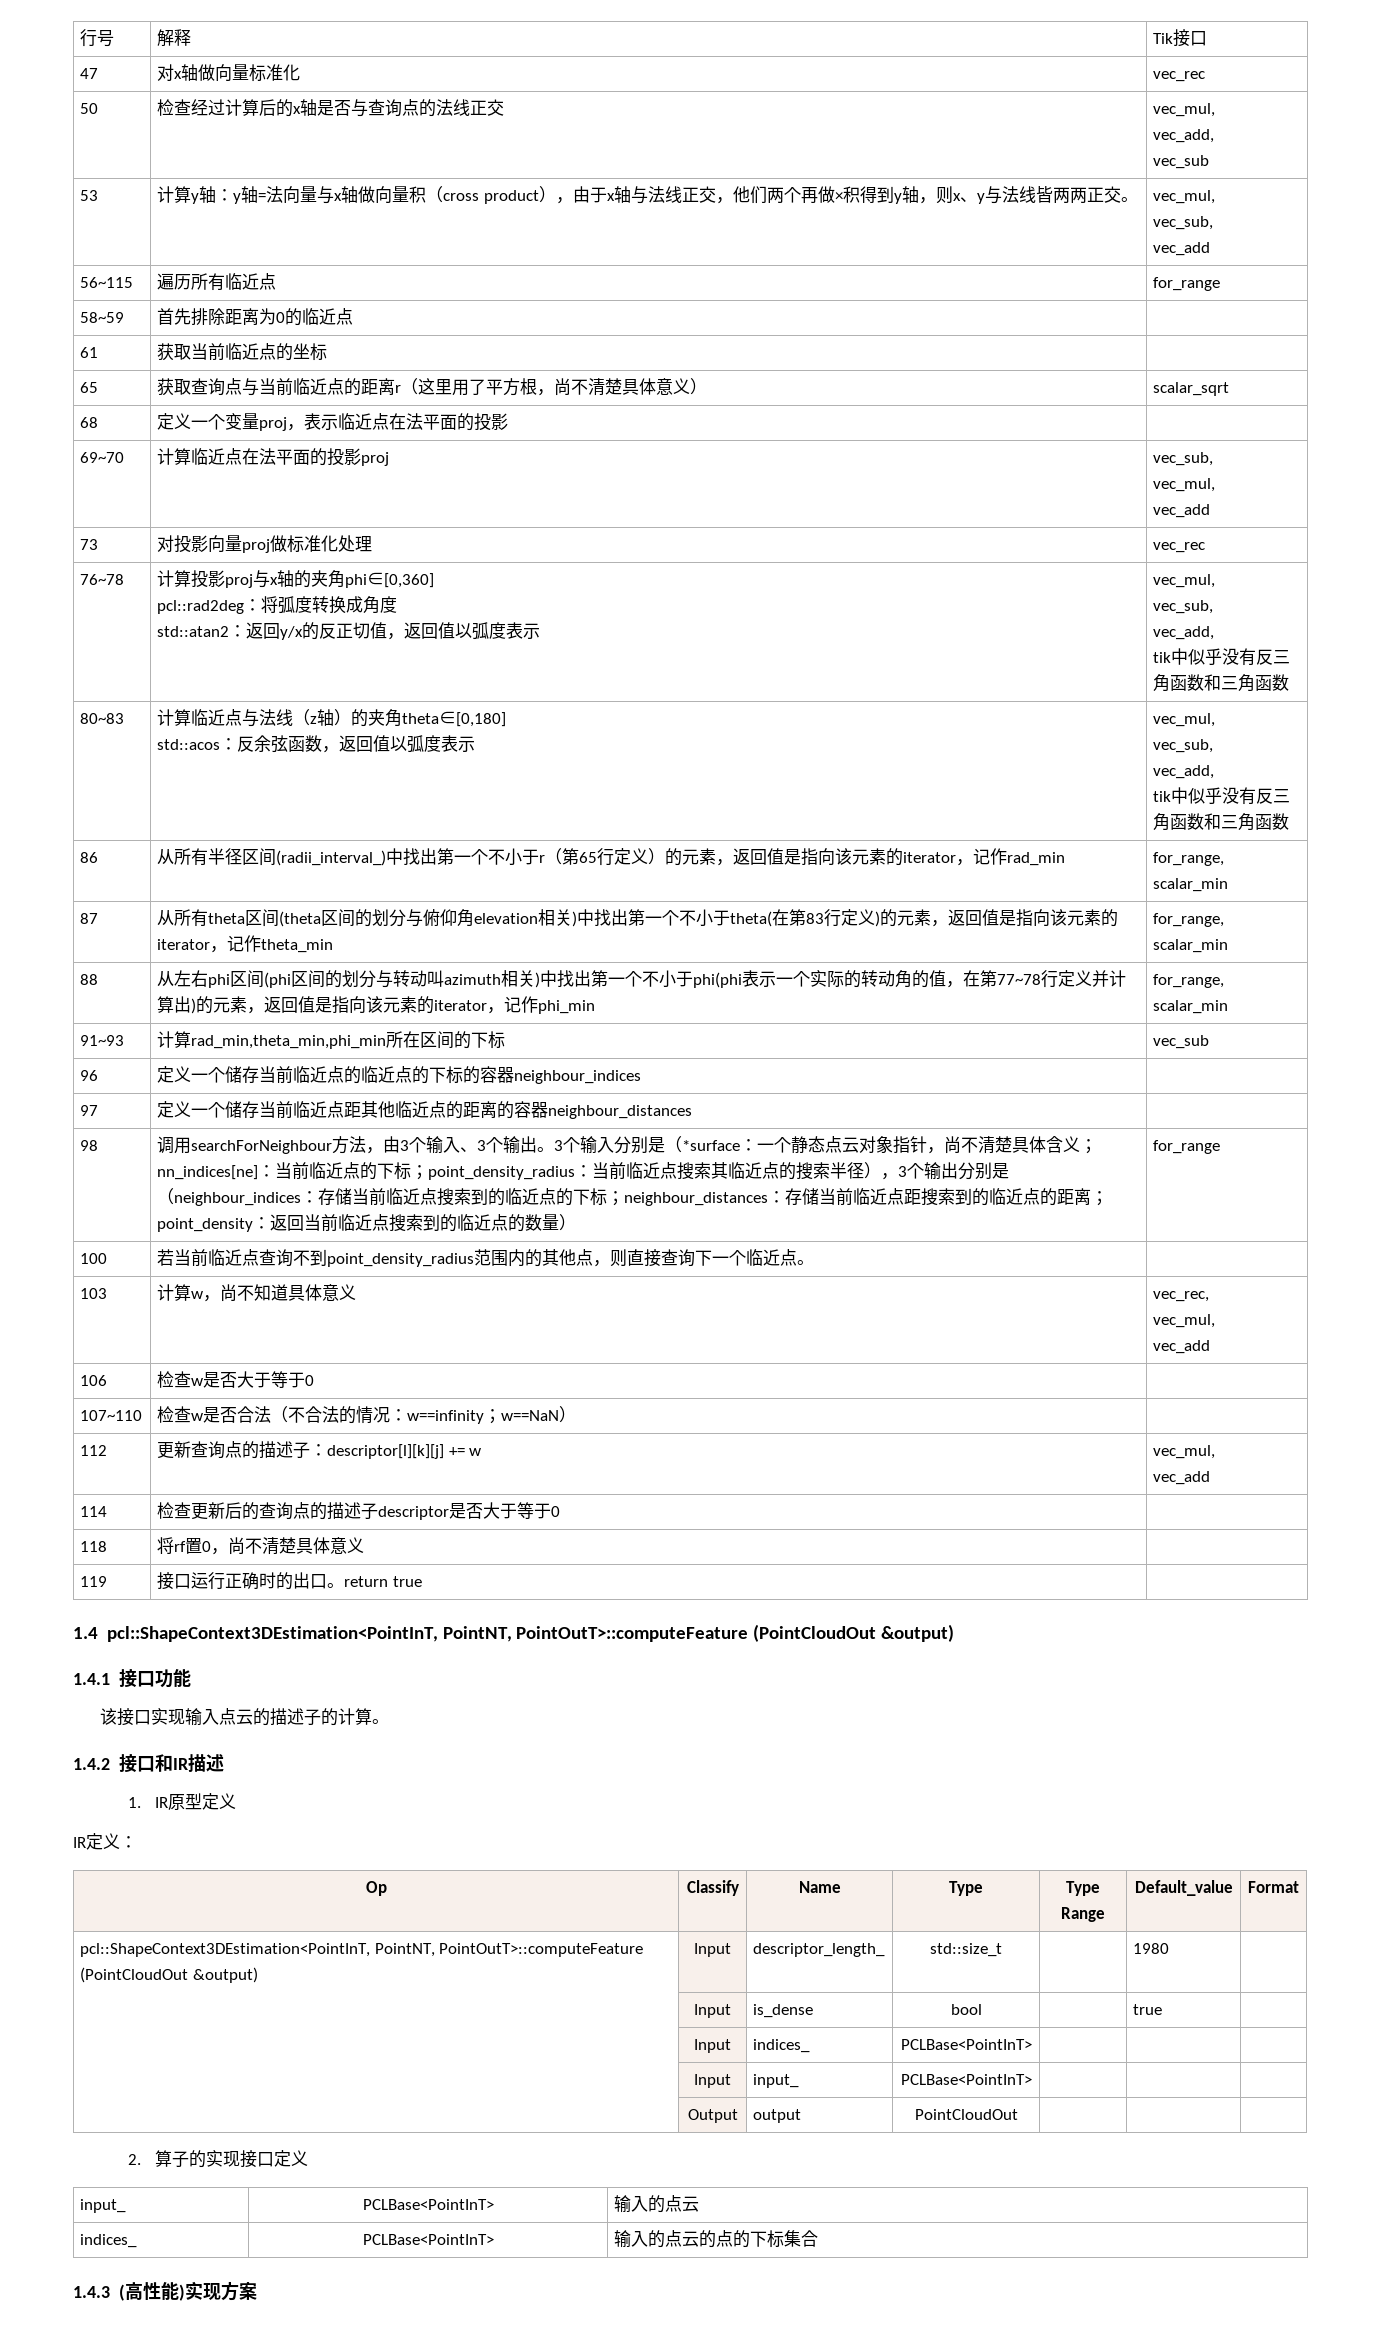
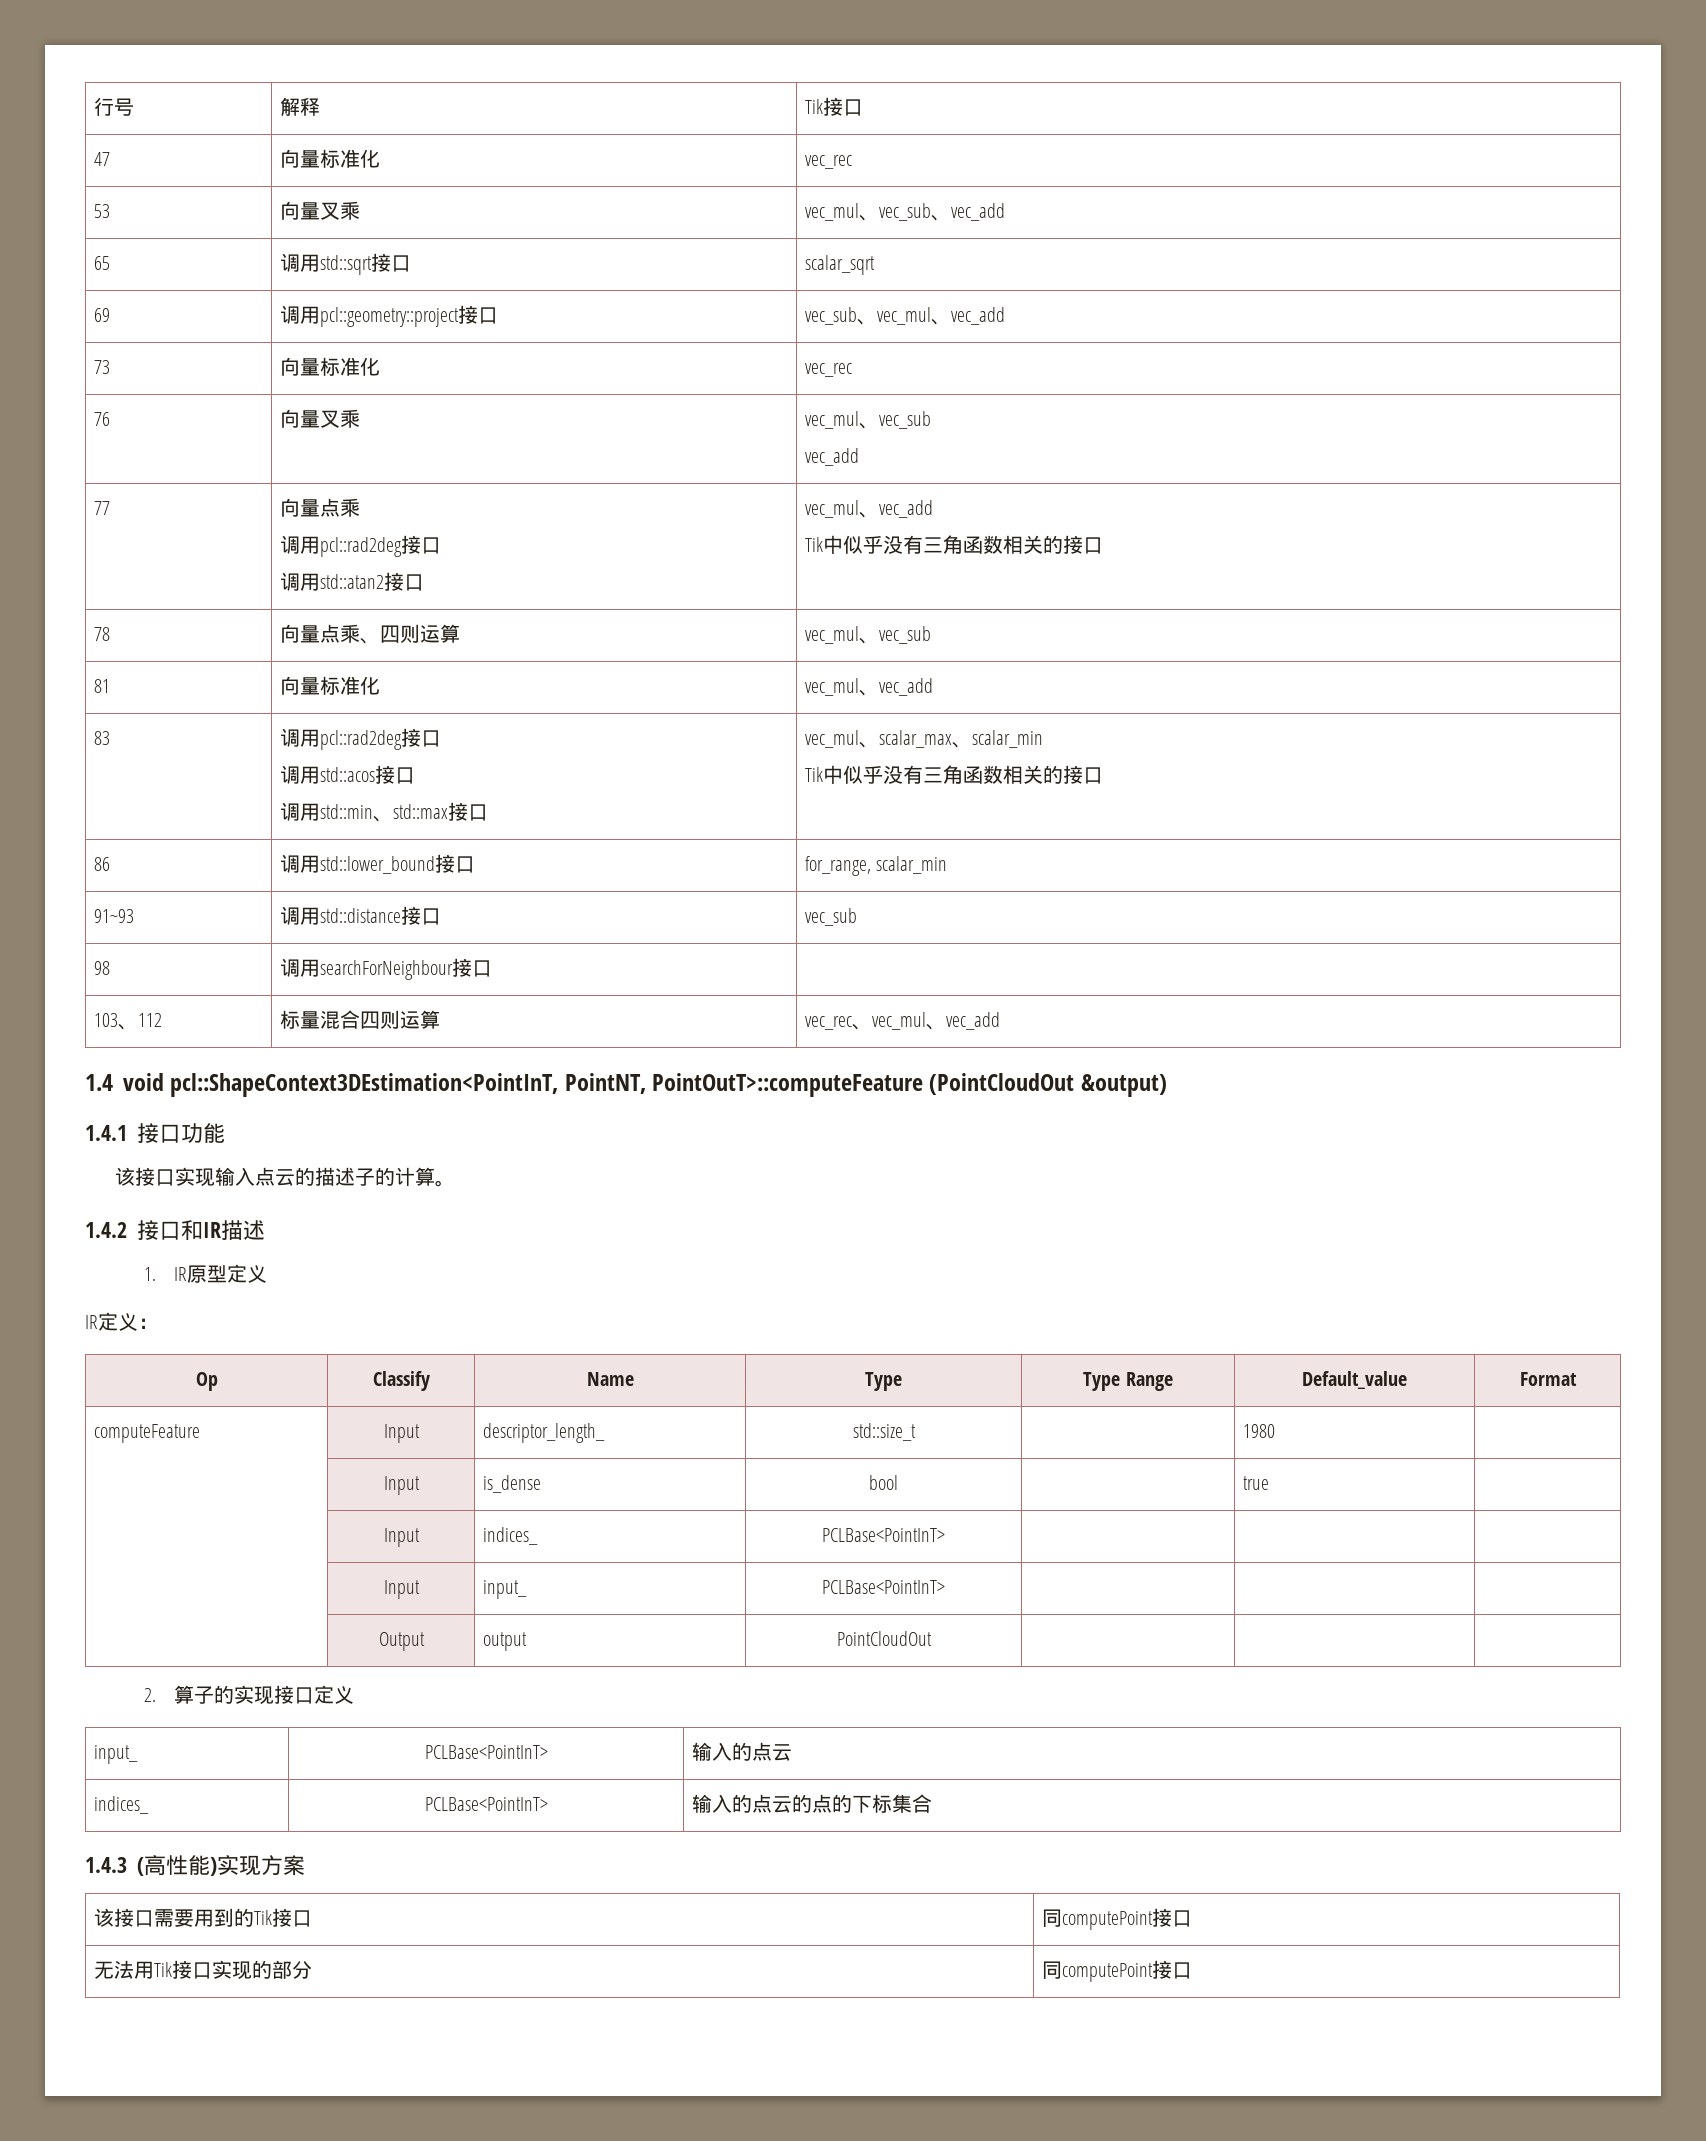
[157,64,301,82] [1153,71,1206,82] [80,103,99,114] [157,99,505,117] [1153,103,1216,117] [1153,129,1215,143] [1153,155,1210,169] [80,190,99,201] [157,186,1138,204] [1153,190,1216,204] [1153,216,1214,230] [1153,242,1211,256] [80,277,134,288] [157,273,277,291] [1153,277,1221,291] [80,312,125,323] [157,308,354,326] [80,347,99,358] [157,343,328,361] [80,382,99,393] [157,378,708,396] [1153,382,1230,396] [80,417,99,428] [157,413,509,431] [80,452,125,463] [157,448,390,466] [1153,452,1214,466] [1153,478,1216,492] [1153,504,1211,518] [80,539,99,550] [157,535,373,553] [1153,542,1206,553] [80,574,125,585] [157,570,435,588] [157,596,398,614] [157,622,541,640] [1153,574,1216,588] [1153,600,1214,614] [1153,626,1215,640] [1153,648,1291,666] [1153,674,1290,692] [80,713,125,724] [157,709,507,727] [157,735,476,753] [1153,713,1216,727] [1153,739,1214,753] [1153,765,1215,779] [1153,787,1291,805] [1153,813,1290,831] 对x轴做向量标准化 | vec_rec // 50 | 检查经过计算后的x轴是否与查询点的法线正交 | vec_mul, // vec_add, // vec_sub // 53 | 计算y轴：y轴=法向量与x轴做向量积（cross product），由于x轴与法线正交，他们两个再做×积得到y轴，则x、y与法线皆两两正交。 | vec_mul, // vec_sub, // vec_add // 56~115 | 遍历所有临近点 | for_range // 58~59 | 首先排除距离为0的临近点 | // 61 | 获取当前临近点的坐标 | // 65 | 获取查询点与当前临近点的距离r（这里用了平方根，尚不清楚具体意义） | scalar_sqrt // 68 | 定义一个变量proj，表示临近点在法平面的投影 | // 69~70 | 计算临近点在法平面的投影proj | vec_sub, // vec_mul, // vec_add // 73 | 对投影向量proj做标准化处理 | vec_rec // 76~78 | 计算投影proj与x轴的夹角phi∈[0,360] // pcl::rad2deg：将弧度转换成角度 // std::atan2：返回y/x的反正切值，返回值以弧度表示 | vec_mul, // vec_sub, // vec_add, // tik中似乎没有反三角函数和三角函数 // 80~83 | 计算临近点与法线（z轴）的夹角theta∈[0,180] // std::acos：反余弦函数，返回值以弧度表示 | vec_mul, // vec_sub, // vec_add, // tik中似乎没有反三角函数和三角函数 -> [279,149,380,168] [804,155,852,169] [93,204,110,218] [279,201,360,220] [804,203,1005,221] [93,256,110,270] [279,253,411,275] [804,255,875,275] [93,308,110,322] [279,305,498,327] [804,307,1005,325] [93,360,110,374] [279,357,380,376] [804,363,852,377] [93,412,110,426] [279,409,360,428] [804,411,931,429] [804,448,859,466] [93,501,110,515] [279,498,360,517] [279,535,441,557] [279,572,424,591] [804,500,933,518] [804,535,1103,554] [93,627,110,641] [279,624,460,644] [804,626,931,644] [93,679,110,693] [279,676,380,695] [804,678,933,696] [93,731,110,745] [279,728,441,750] [279,765,415,784] [279,802,488,822] [804,730,1043,748] [804,765,1103,784] 向量标准化 | vec_rec // 53 | 向量叉乘 | vec_mul、vec_sub、vec_add // 65 | 调用std::sqrt接口 | scalar_sqrt // 69 | 调用pcl::geometry::project接口 | vec_sub、vec_mul、vec_add // 73 | 向量标准化 | vec_rec // 76 | 向量叉乘 | vec_mul、vec_sub // vec_add // 77 | 向量点乘 // 调用pcl::rad2deg接口 // 调用std::atan2接口 | vec_mul、vec_add // Tik中似乎没有三角函数相关的接口 // 78 | 向量点乘、四则运算 | vec_mul、vec_sub // 81 | 向量标准化 | vec_mul、vec_add // 83 | 调用pcl::rad2deg接口 // 调用std::acos接口 // 调用std::min、std::max接口 | vec_mul、scalar_max、scalar_min // Tik中似乎没有三角函数相关的接口
[157,848,1066,866] [1153,852,1225,866] [1153,878,1229,892] [80,913,99,924] [157,909,1119,927] [157,935,334,953] [1153,913,1225,927] [1153,939,1229,953] [80,974,99,985] [157,970,1127,988] [157,996,596,1014] [1153,974,1225,988] [1153,1000,1229,1014] [80,1035,125,1046] [157,1031,506,1049] [1153,1035,1210,1049] [80,1070,99,1081] [157,1066,642,1084] [80,1105,99,1116] [157,1101,693,1119] [80,1140,99,1151] [157,1136,1098,1154] [157,1162,1010,1180] [157,1188,1109,1206] [157,1214,577,1232] [1153,1140,1221,1154] [80,1253,108,1264] [157,1249,815,1267] [80,1288,108,1299] [157,1284,357,1302] [1153,1291,1210,1302] [1153,1314,1216,1328] [1153,1340,1211,1354] [80,1375,108,1386] [157,1371,315,1388] [80,1410,143,1421] [157,1406,577,1424] [80,1445,108,1456] [157,1441,482,1459] [1153,1445,1216,1459] [1153,1471,1211,1485] [80,1506,108,1517] [157,1502,561,1520] [80,1541,108,1552] [157,1537,365,1555] [80,1576,108,1587] [157,1572,422,1590] 从所有半径区间(radii_interval_)中找出第一个不小于r（第65行定义）的元素，返回值是指向该元素的iterator，记作rad_min | for_range, scalar_min // 87 | 从所有theta区间(theta区间的划分与俯仰角elevation相关)中找出第一个不小于theta(在第83行定义)的元素，返回值是指向该元素的iterator，记作theta_min | for_range, scalar_min // 88 | 从左右phi区间(phi区间的划分与转动叫azimuth相关)中找出第一个不小于phi(phi表示一个实际的转动角的值，在第77~78行定义并计算出)的元素，返回值是指向该元素的iterator，记作phi_min | for_range, scalar_min // 91~93 | 计算rad_min,theta_min,phi_min所在区间的下标 | vec_sub // 96 | 定义一个储存当前临近点的临近点的下标的容器neighbour_indices | // 97 | 定义一个储存当前临近点距其他临近点的距离的容器neighbour_distances | // 98 | 调用searchForNeighbour方法，由3个输入、3个输出。3个输入分别是（*surface：一个静态点云对象指针，尚不清楚具体含义；nn_indices[ne]：当前临近点的下标；point_density_radius：当前临近点搜索其临近点的搜索半径），3个输出分别是（neighbour_indices：存储当前临近点搜索到的临近点的下标；neighbour_distances：存储当前临近点距搜索到的临近点的距离；point_density：返回当前临近点搜索到的临近点的数量） | for_range // 100 | 若当前临近点查询不到point_density_radius范围内的其他点，则直接查询下一个临近点。 | // 103 | 计算w，尚不知道具体意义 | vec_rec, // vec_mul, // vec_add // 106 | 检查w是否大于等于0 | // 107~110 | 检查w是否合法（不合法的情况：w==infinity；w==NaN） | // 112 | 更新查询点的描述子：descriptor[l][k][j] += w | vec_mul, // vec_add // 114 | 检查更新后的查询点的描述子descriptor是否大于等于0 | // 118 | 将rf置0，尚不清楚具体意义 | // 119 | 接口运行正确时的出口。return true | -> [279,854,475,874] [804,856,948,876] [93,909,134,923] [279,906,441,925] [804,908,857,926] [93,961,110,975] [279,958,492,980] [93,1013,162,1030] [279,1010,440,1029] [804,1012,1000,1030] 调用std::lower_bound接口 | for_range, scalar_min // 91~93 | 调用std::distance接口 | vec_sub // 98 | 调用searchForNeighbour接口 | // 103、112 | 标量混合四则运算 | vec_rec、vec_mul、vec_add
(98, 1633) none -> [123,1073,164,1091] void
[80,1943,644,1957] [80,1967,258,1983] pcl::ShapeContext3DEstimation<PointInT, PointNT, PointOutT>::computeFeature (PointCloudOut &output) -> [93,1424,200,1443] computeFeature
(257, 2291) none -> [93,1908,312,1927] [1041,1908,1192,1930] [93,1960,312,1980] [1041,1960,1192,1982] // 该接口需要用到的Tik接口 | 同computePoint接口 // 无法用Tik接口实现的部分 | 同computePoint接口

